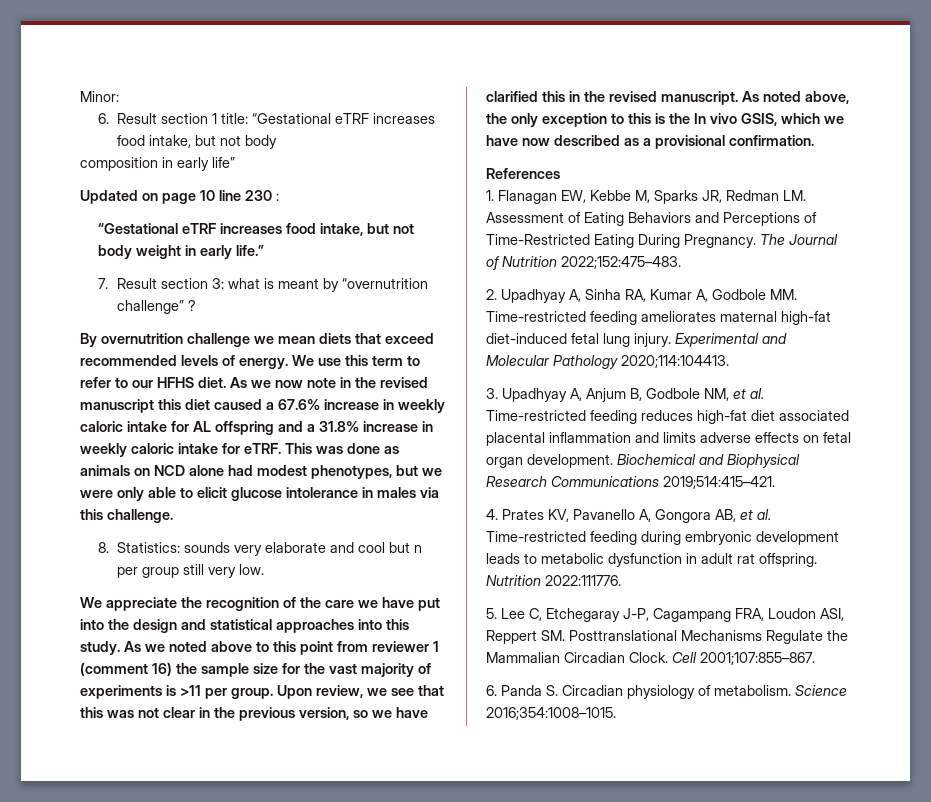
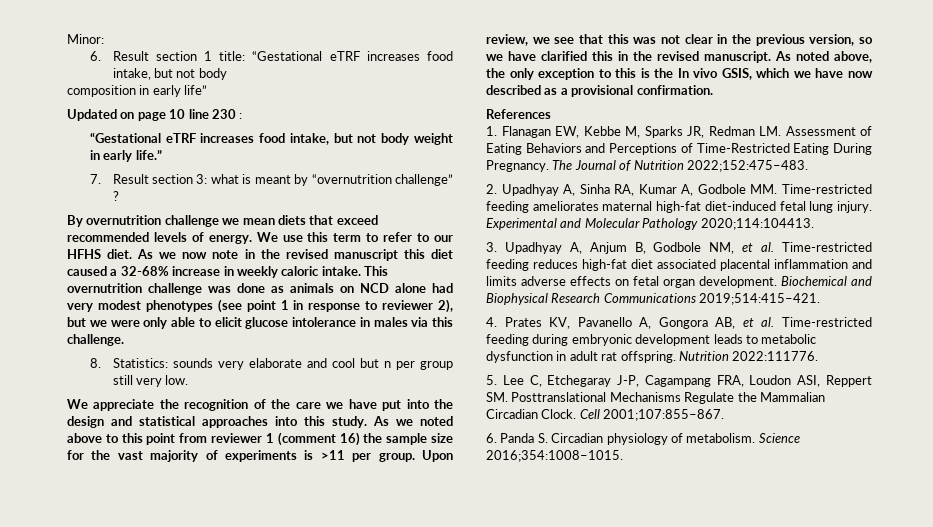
[278,399,445,413] [80,421,433,435] [80,443,312,457] 67.6% increase in weekly caloric intake for AL offspring and a 31.8% increase in weekly caloric intake for eTRF. This -> [120,266,388,278] [67,283,202,295] 32-68% increase in weekly caloric intake. This overnutrition challenge
[257,465,392,479] modest phenotypes, -> [67,299,453,313] very modest phenotypes (see point 1 in response to reviewer 2),

